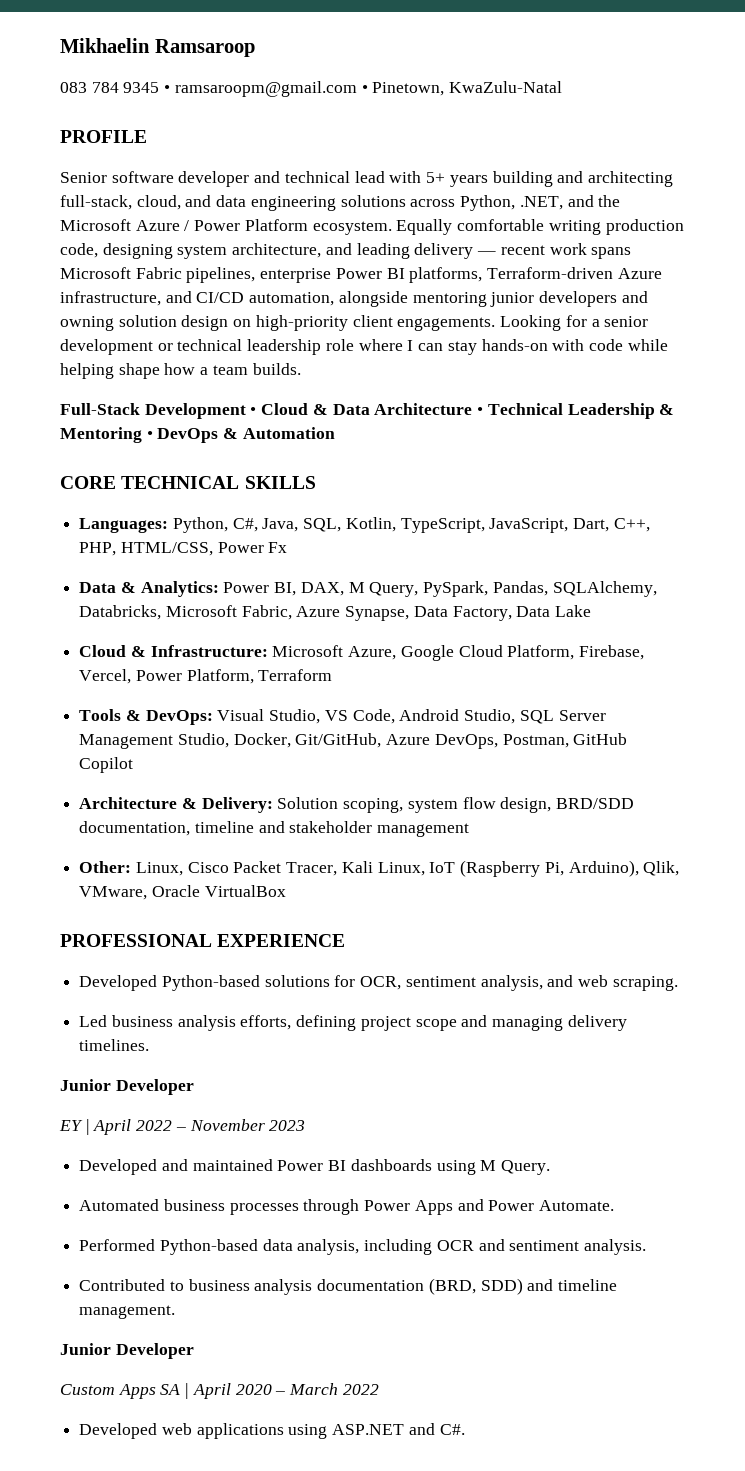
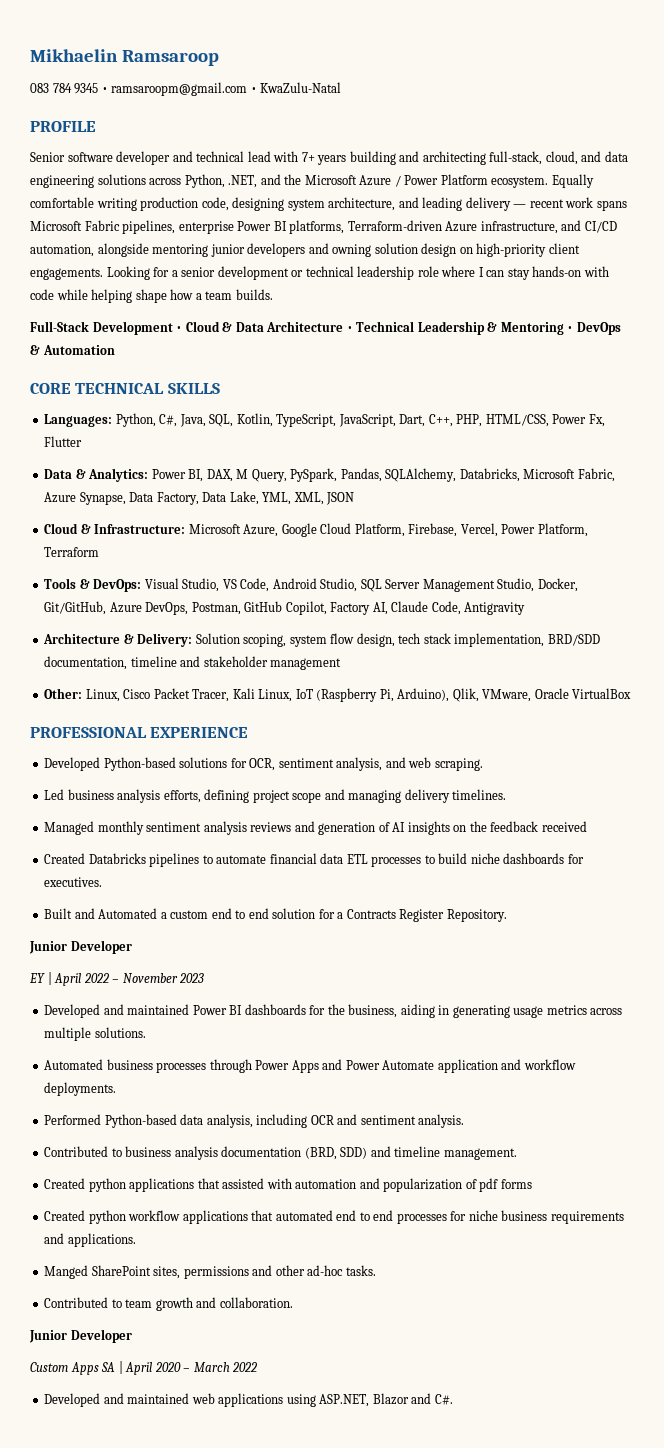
[372,82,445,96] Pinetown, -> (257, 90) none
[426,172,446,183] 5+ -> [301,152,315,162] 7+
[268,542,288,553] Fx -> [588,414,605,427] [44,436,83,447] Fx, Flutter
[555,605,592,617] Lake -> [229,491,355,505] Lake, YML, XML, JSON
[79,757,134,773] Copilot -> [285,601,526,615] Copilot, Factory AI, Claude Code, Antigravity
(552, 805) none -> [398,633,545,647] tech stack implementation,
(150, 1045) none -> [44,821,587,835] [44,853,584,867] [44,877,103,887] [44,908,507,922] // Managed monthly sentiment analysis reviews and generation of AI insights on the feedback received // Created Databricks pipelines to automate financial data ETL processes to build niche dashboards for executives. // Built and Automated a custom end to end solution for a Contracts Register Repository.
[436,1160,551,1175] using M Query. -> [309,1004,623,1018] [44,1027,146,1041] for the business, aiding in generating usage metrics across multiple solutions.
[539,1200,615,1211] Automate. -> [382,1059,576,1073] [44,1082,117,1096] Automate application and workflow deployments.
(176, 1312) none -> [44,1178,532,1192] [44,1210,624,1224] [44,1233,136,1247] [44,1265,376,1279] [44,1297,293,1311] // Created python applications that assisted with automation and popularization of pdf forms // Created python workflow applications that automated end to end processes for niche business requirements and applications. // Manged SharePoint sites, permissions and other ad-hoc tasks. // Contributed to team growth and collaboration.
(158, 1431) none -> [103,1393,190,1404] and maintained
[332,1424,405,1435] ASP.NET -> [319,1393,409,1407] ASP.NET, Blazor

